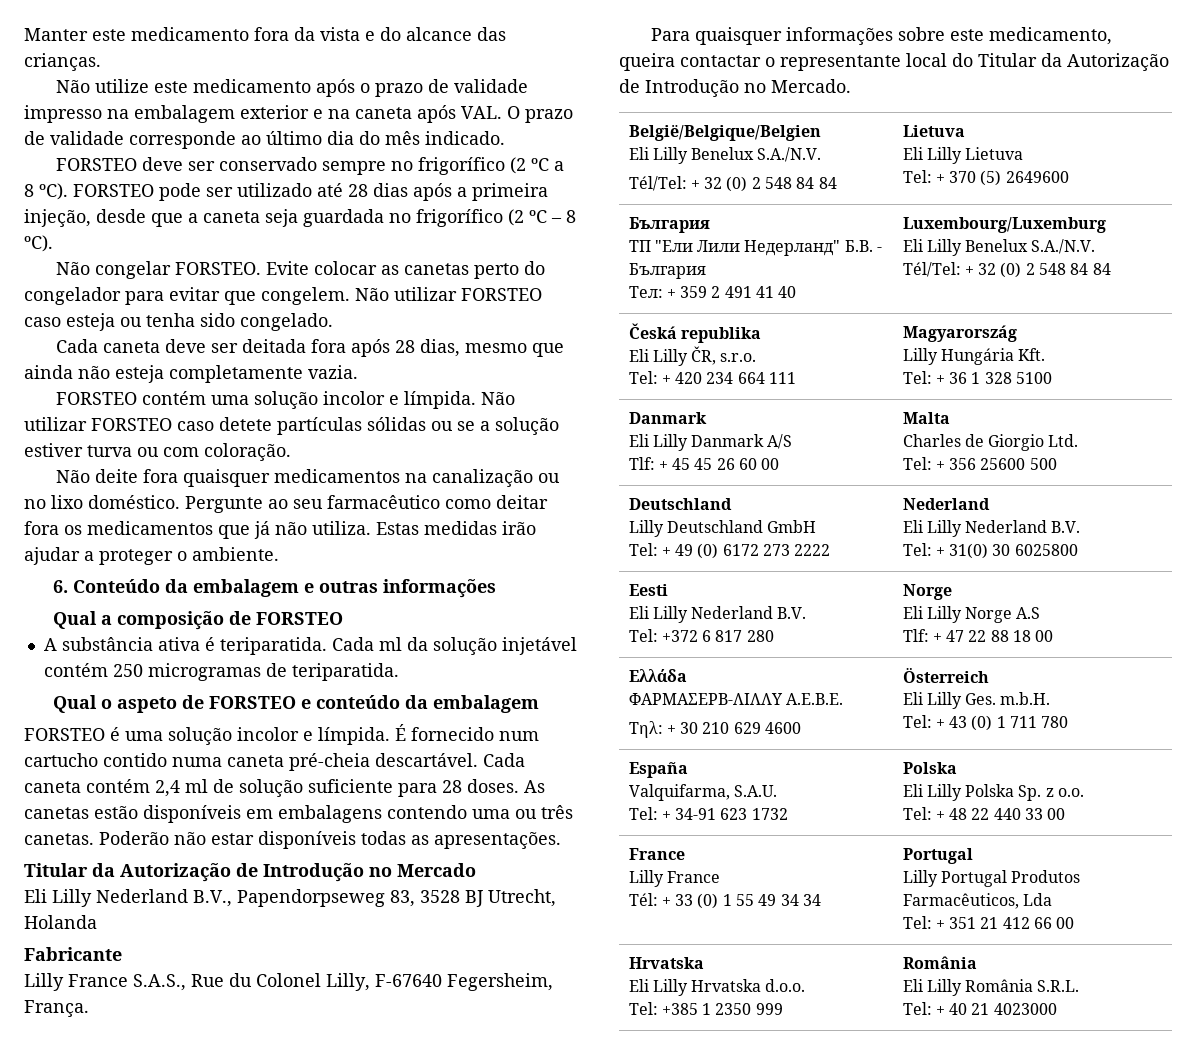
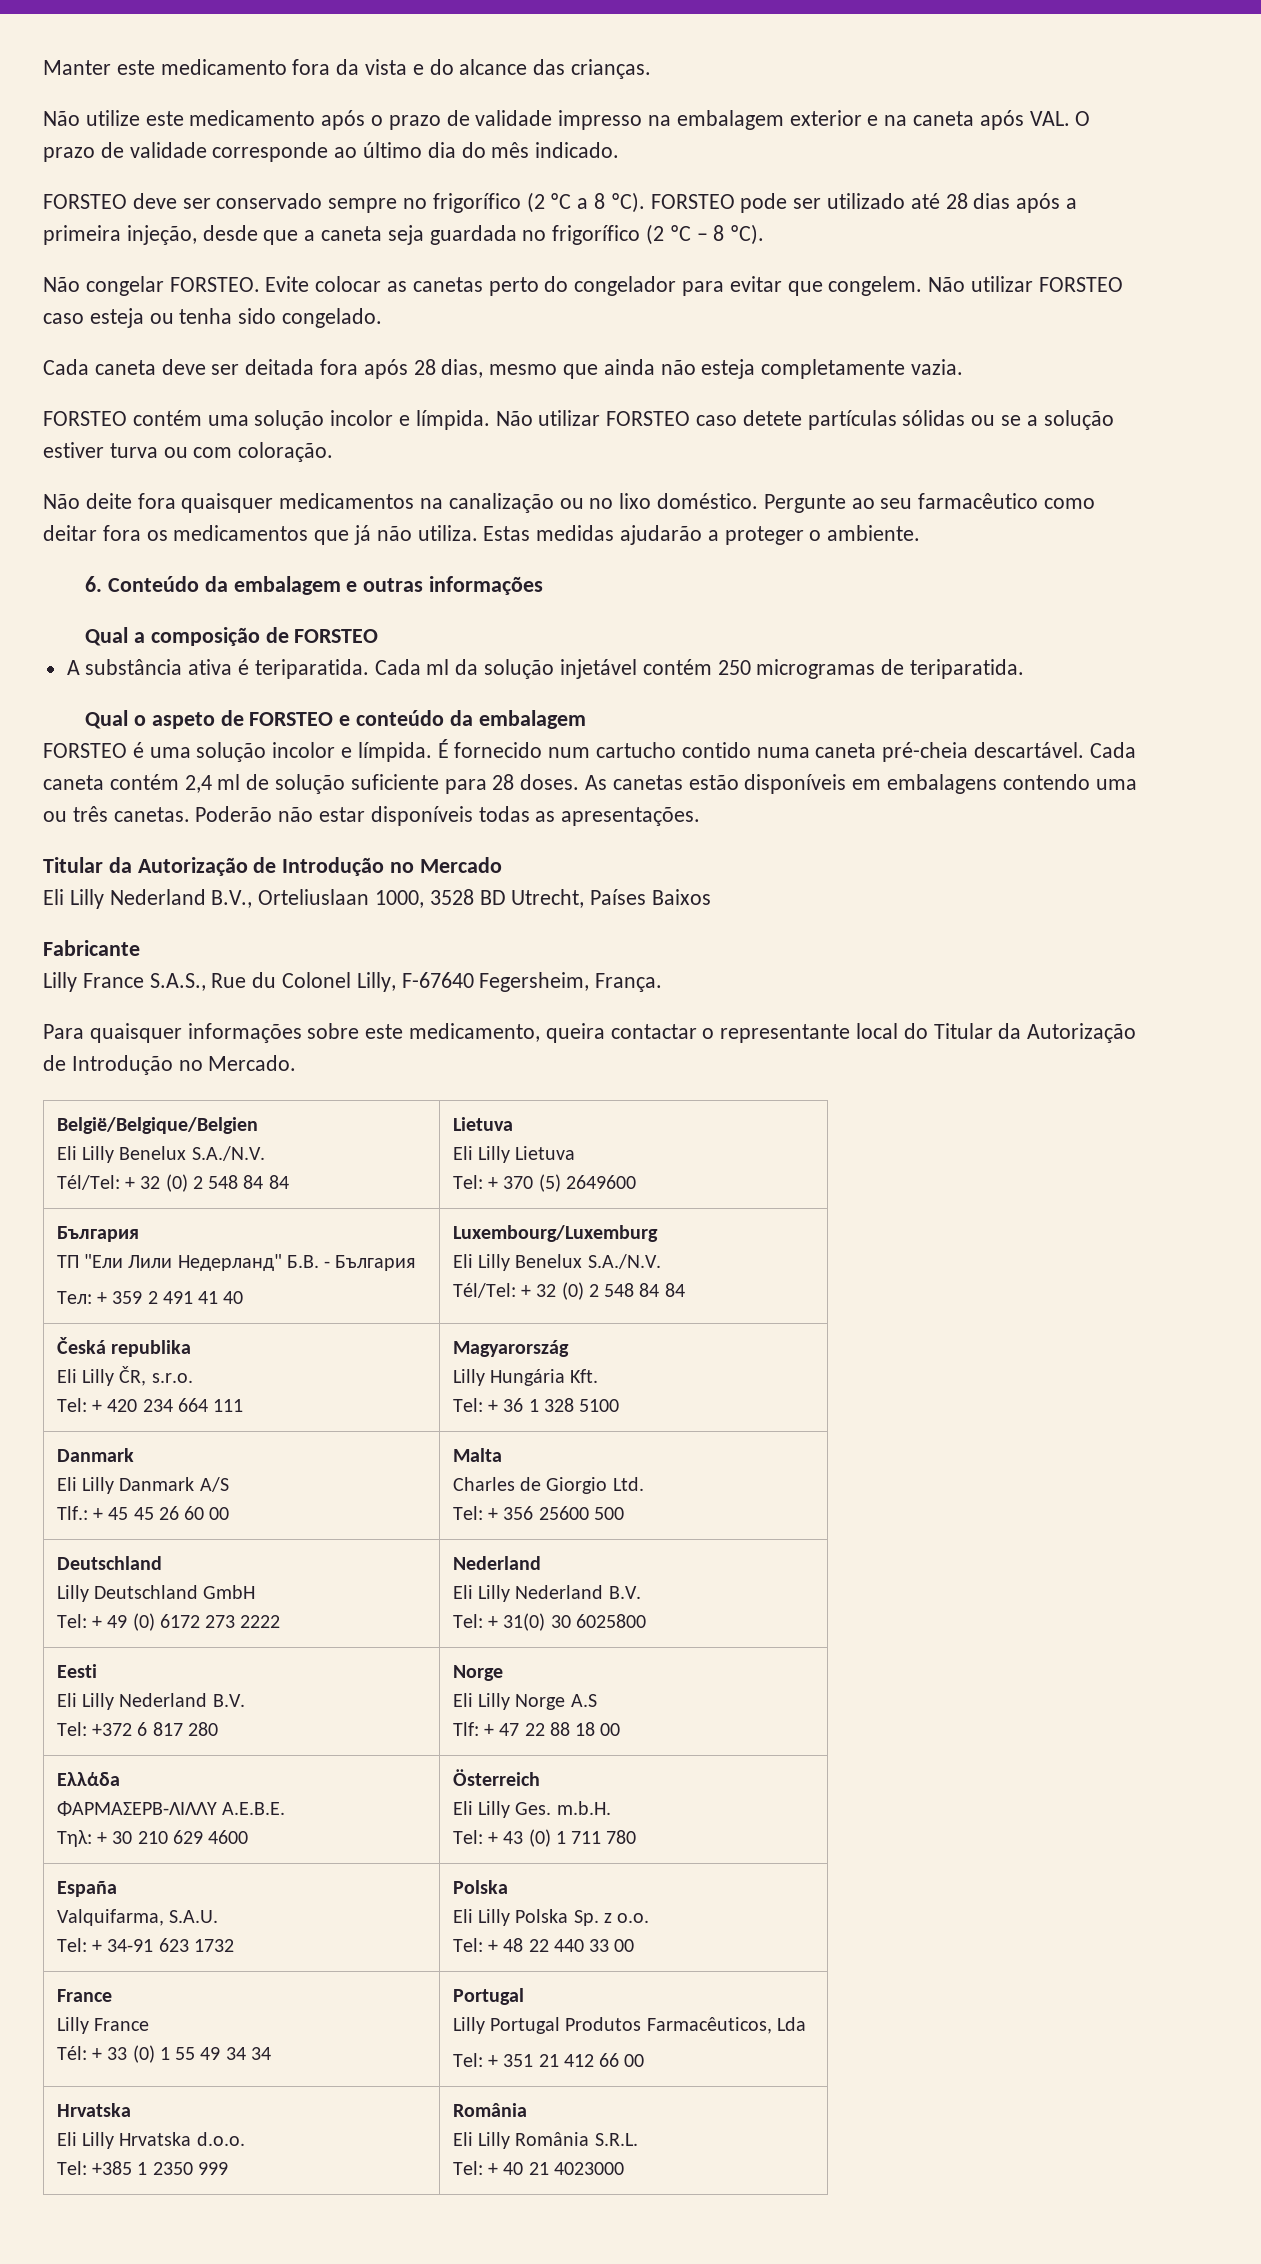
[502,521,536,535] [24,547,80,565] irão ajudar -> [620,525,703,545] ajudarão
[237,889,556,907] [24,915,97,929] Papendorpseweg 83, 3528 BJ Utrecht, Holanda -> [258,889,712,908] Orteliuslaan 1000, 3528 BD Utrecht, Países Baixos
[628,457,655,470] Tlf: -> [56,1506,88,1520] Tlf.:

